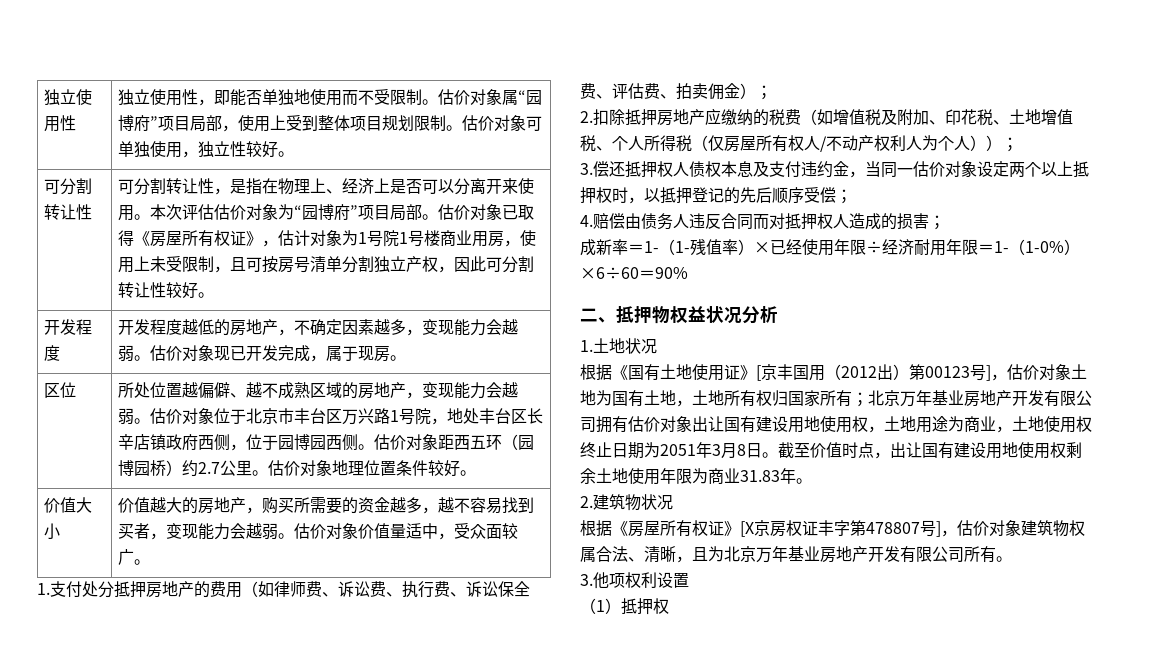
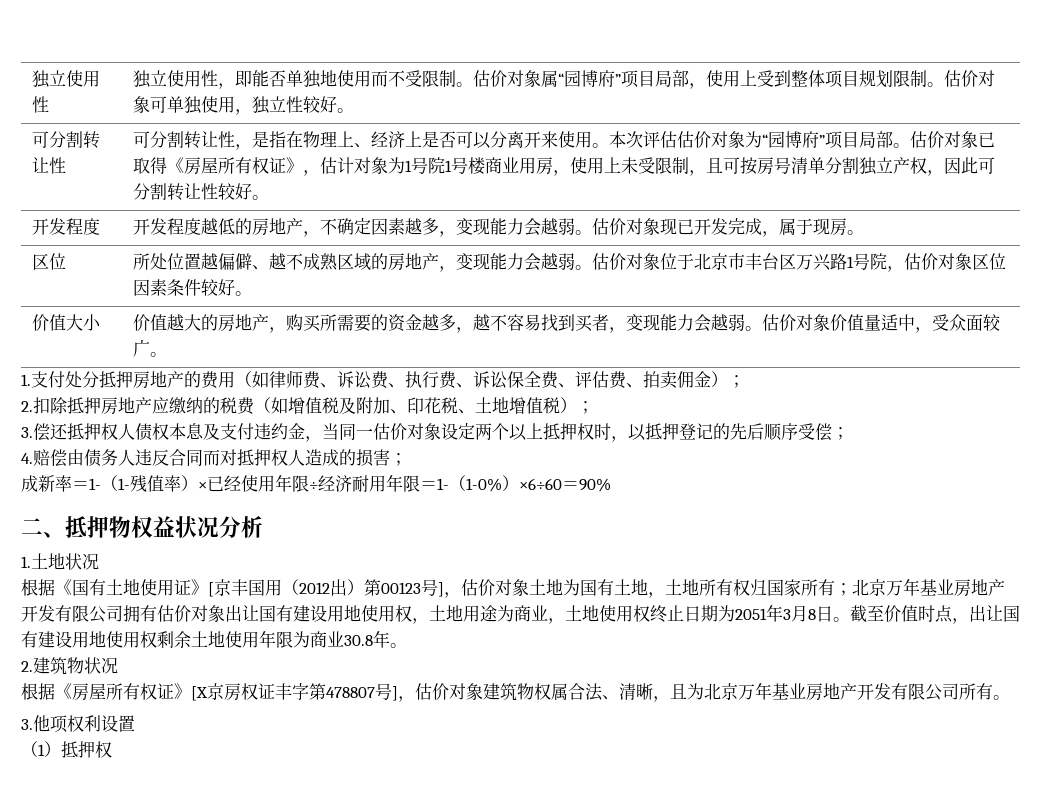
[446,408,543,424] [117,434,534,451] [117,460,396,477] 地处丰台区长辛店镇政府西侧，位于园博园西侧。估价对象距西五环（园博园桥）约2.7公里。估价对象地理位置 -> [903,253,1006,270] [132,279,167,296] 估价对象区位因素
[596,135,986,152] 、个人所得税（仅房屋所有权人/不动产权利人为个人） -> (560, 405) none
[740,470,780,482] 31.83 -> [344,635,373,646] 30.8

